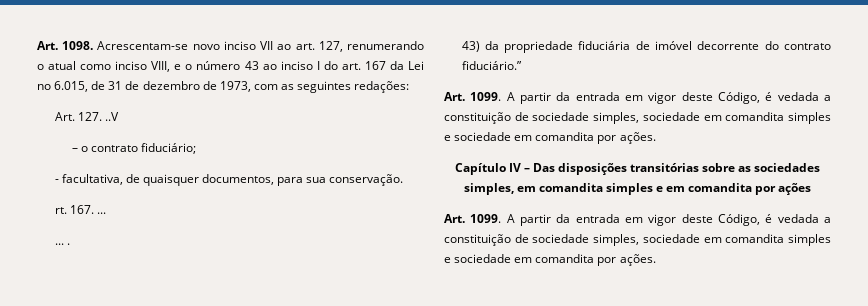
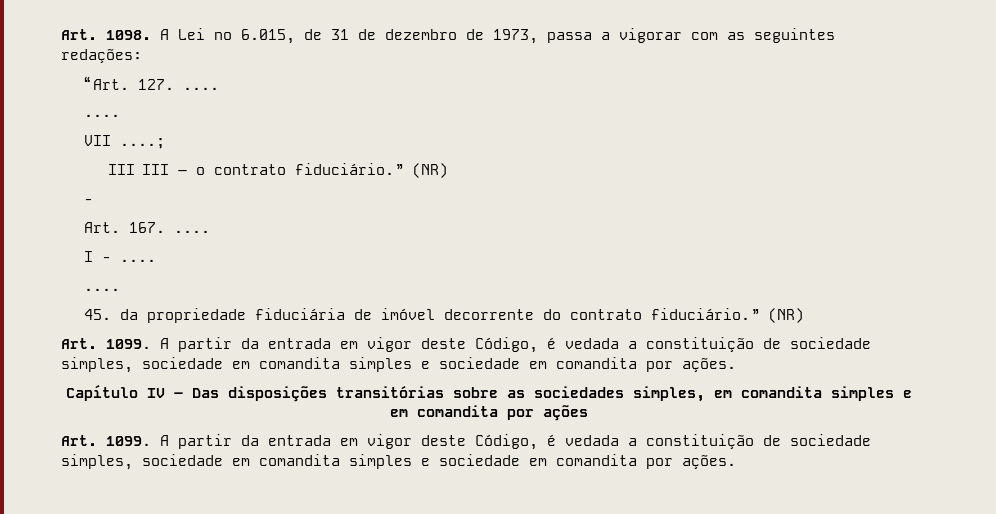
[97,41,425,52] [37,61,424,72] [37,84,51,90] Acrescentam-se novo inciso VII ao art. 127, renumerando o atual como inciso VIII, e o número 43 ao inciso I do art. 167 da Lei no -> [160,28,232,40] A Lei nº
(251, 86) none -> [547,28,682,43] passa a vigorar
[54,112,119,121] Art. 127. ..V // -> [84,76,220,90] [84,114,121,117] [84,135,166,149] [107,164,170,175] “Art. 127. .... // .... // VII ....; // III III
[141,143,197,154] [54,174,404,186] [54,205,106,214] [54,243,70,245] [461,41,480,52] fiduciário; // - facultativa, de quaisquer documentos, para sua conservação. // rt. 167. ... // ... . // 43) -> [295,163,449,178] [84,199,94,204] [84,222,211,233] [84,251,157,262] [84,288,121,291] [84,309,112,320] fiduciário.” (NR) // - // Art. 167. .... // I - .... // .... // 45.
(522, 65) none -> [768,308,805,323] (NR)

